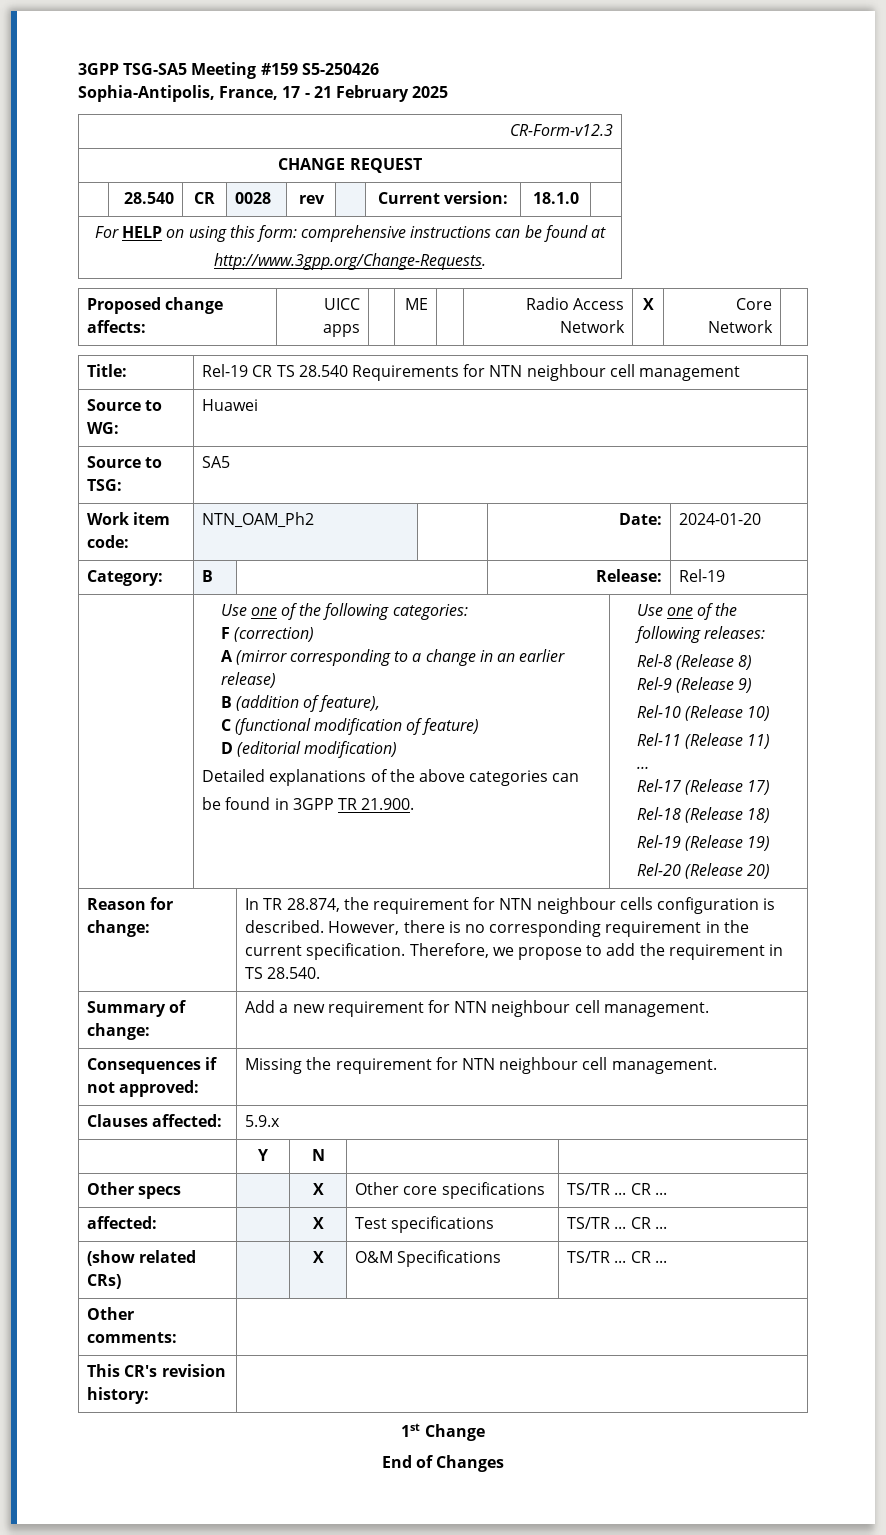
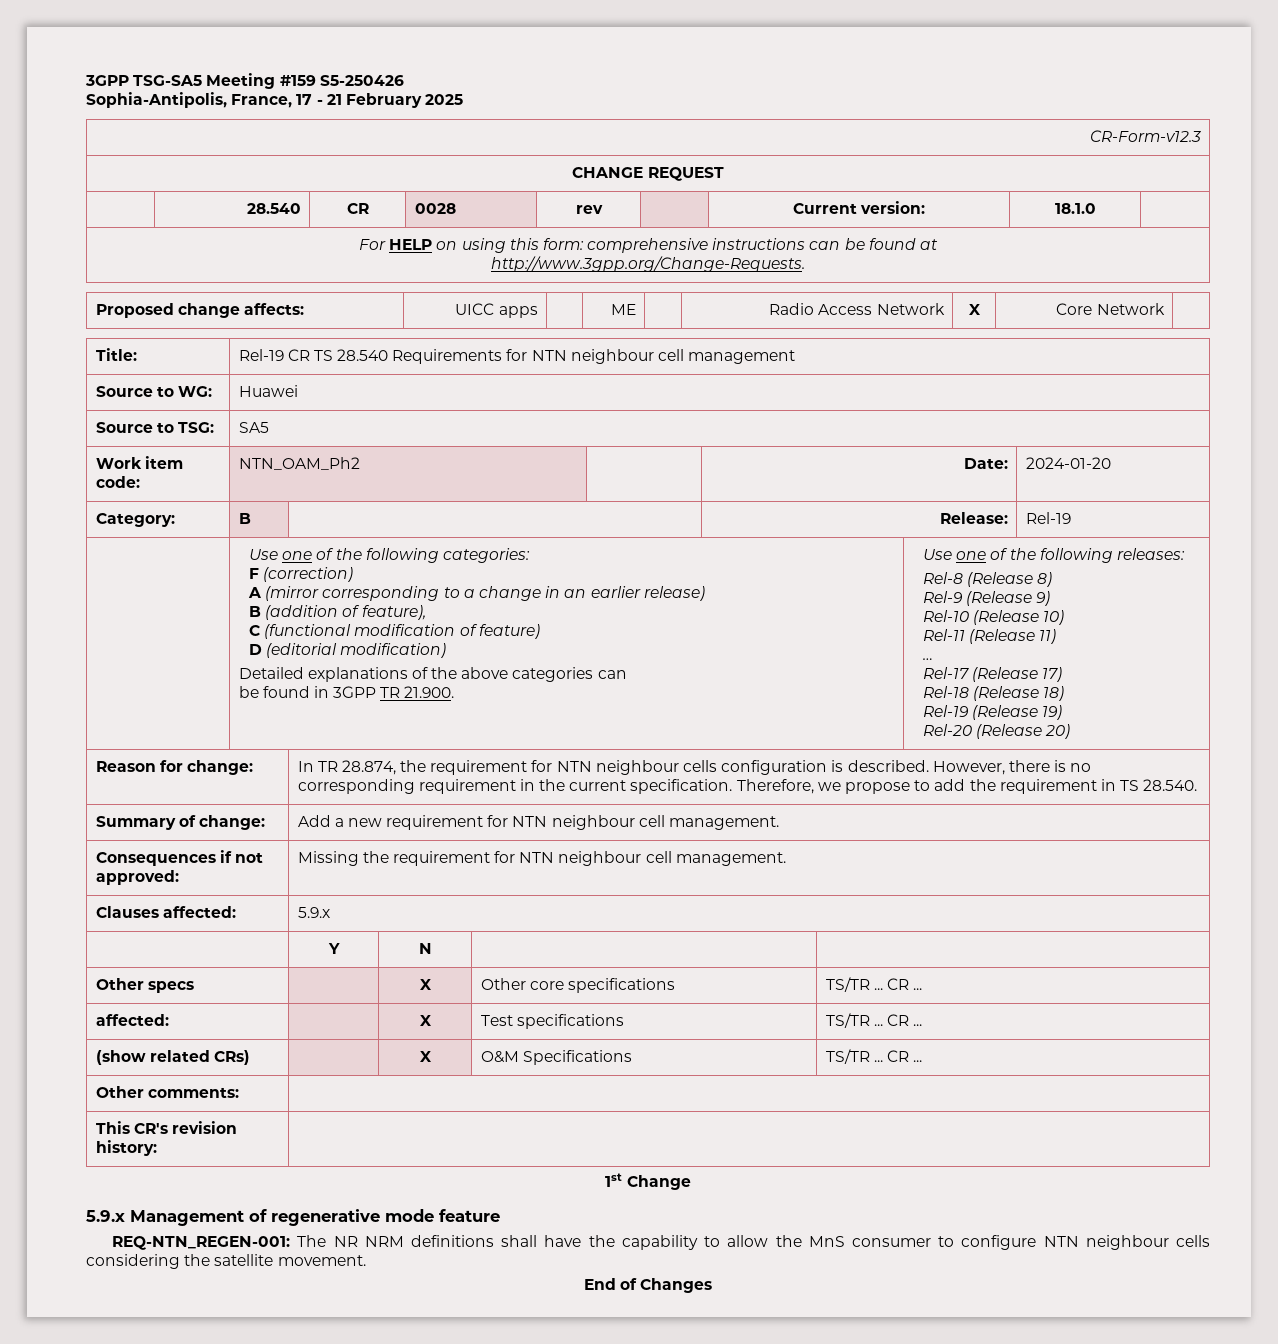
(485, 1432) none -> [86,1209,500,1226] [112,1235,1211,1250] [86,1254,366,1269] // 5.9.x Management of regenerative mode feature // REQ-NTN_REGEN-001: The NR NRM definitions shall have the capability to allow the MnS consumer to configure NTN neighbour cells considering the satellite movement.

